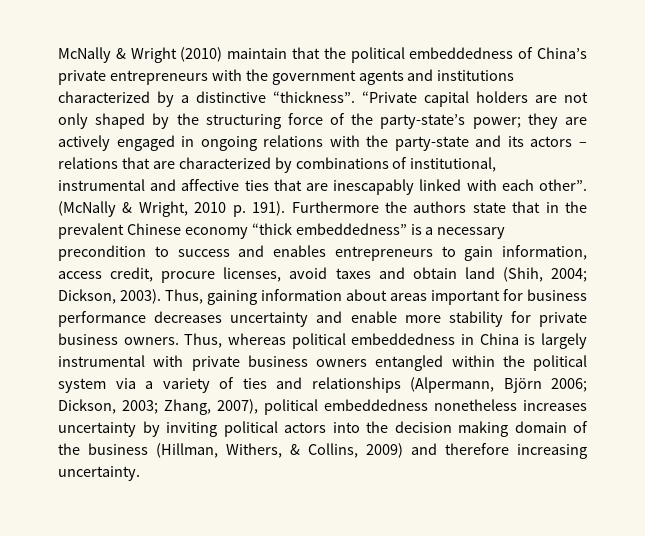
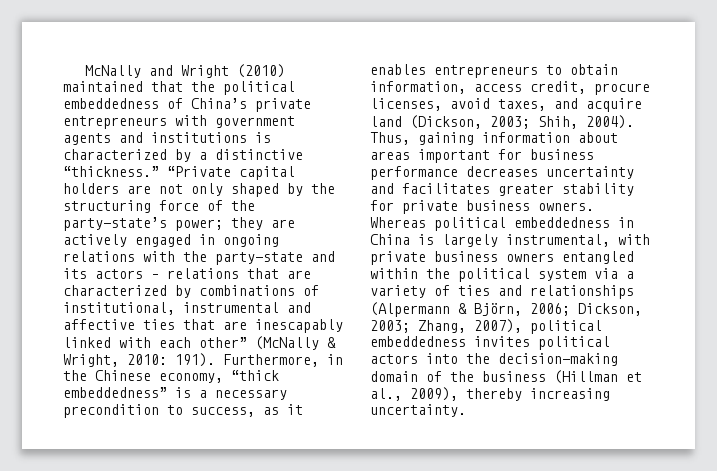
[115,48,126,59] & -> [149,65,174,76] and
[227,48,288,59] maintain -> [63,81,143,92] maintained
[245,69,268,81] the -> (207, 120) none
(515, 75) none -> [255,132,271,143] is
[273,91,355,103] “thickness”. -> [63,166,159,177] “thickness.”
[539,179,587,191] other”. -> [199,337,247,348] other”
[194,201,588,217] [58,223,248,239] 2010 p. 191). Furthermore the authors state that in the prevalent Chinese economy -> [127,353,343,367] [63,370,223,383] 2010: 191). Furthermore, in the Chinese economy,
[177,245,265,257] success and -> [191,404,303,417] success, as it
[464,246,494,261] gain -> [570,64,618,75] obtain
[335,267,588,282] [58,289,161,304] taxes and obtain land (Shih, 2004; Dickson, 2003). -> [498,98,642,112] [370,115,634,129] taxes, and acquire land (Dickson, 2003; Shih, 2004).
[350,311,441,323] enable more -> [402,183,554,196] facilitates greater
[184,333,286,348] Thus, whereas -> [370,217,426,228] Whereas
[58,355,145,367] instrumental -> [506,234,610,247] instrumental,
[410,377,542,393] (Alpermann, Björn -> [370,302,522,317] (Alpermann & Björn,
[434,399,587,411] [58,421,217,437] nonetheless increases uncertainty by inviting -> [474,336,530,347] invites
[394,421,508,437] decision making -> [498,353,618,366] decision-making
[156,443,509,458] (Hillman, Withers, & Collins, 2009) and therefore -> [554,370,642,384] [370,387,522,401] (Hillman et al., 2009), thereby

